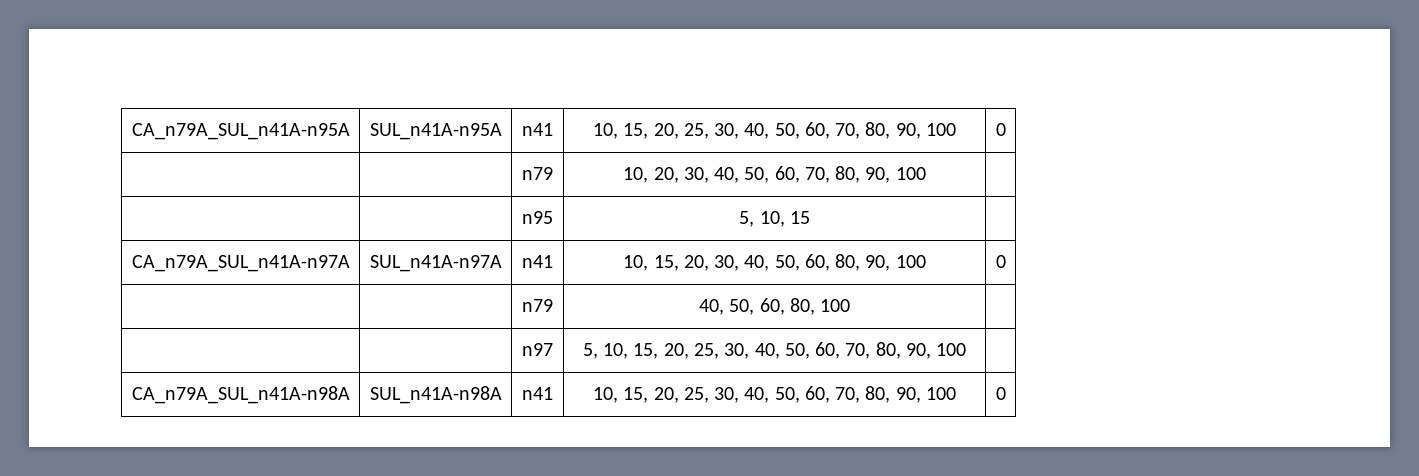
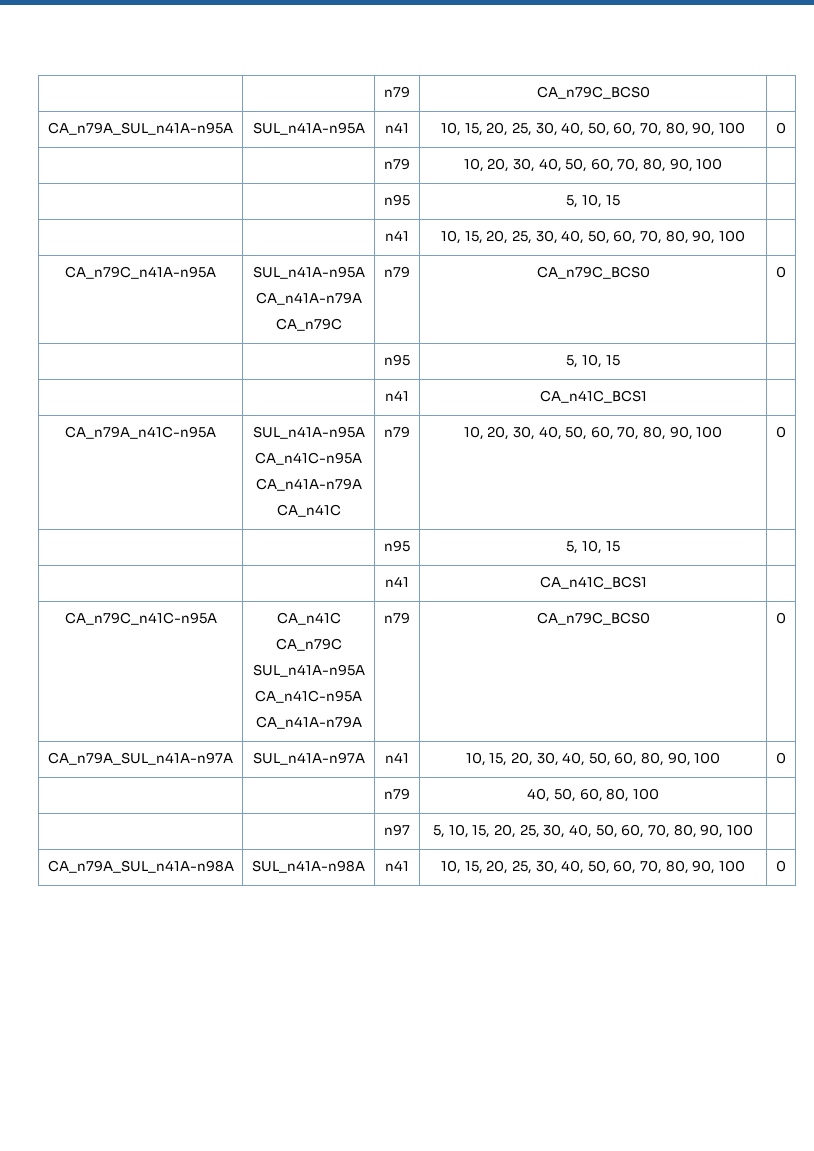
(131, 131) none -> [384,86,410,98] [536,86,650,99] | | n79 | CA_n79C_BCS0 | //
(810, 217) none -> [385,230,409,241] [440,230,746,244] [65,266,216,279] [252,266,365,279] [255,292,362,305] [275,318,342,331] [384,266,410,278] [536,266,650,279] [776,266,786,278] [384,354,410,366] [566,354,620,368] [385,390,409,401] [539,390,647,403] [65,426,216,439] [252,426,365,439] [255,452,362,465] [255,478,362,491] [276,504,341,517] [384,426,410,438] [463,426,723,440] [776,426,786,438] [384,540,410,552] [566,540,620,554] [385,576,409,587] [539,576,647,589] [64,612,217,625] [276,612,341,625] [275,638,342,651] [252,664,365,677] [255,690,362,703] [255,716,362,729] [384,612,410,624] [536,612,650,625] [776,612,786,624] // | | n41 | 10, 15, 20, 25, 30, 40, 50, 60, 70, 80, 90, 100 | // CA_n79C_n41A-n95A | SUL_n41A-n95A // CA_n41A-n79A // CA_n79C | n79 | CA_n79C_BCS0 | 0 // | | n95 | 5, 10, 15 | // | | n41 | CA_n41C_BCS1 | // CA_n79A_n41C-n95A | SUL_n41A-n95A // CA_n41C-n95A // CA_n41A-n79A // CA_n41C | n79 | 10, 20, 30, 40, 50, 60, 70, 80, 90, 100 | 0 // | | n95 | 5, 10, 15 | // | | n41 | CA_n41C_BCS1 | // CA_n79C_n41C-n95A | CA_n41C // CA_n79C // SUL_n41A-n95A // CA_n41C-n95A // CA_n41A-n79A | n79 | CA_n79C_BCS0 | 0

